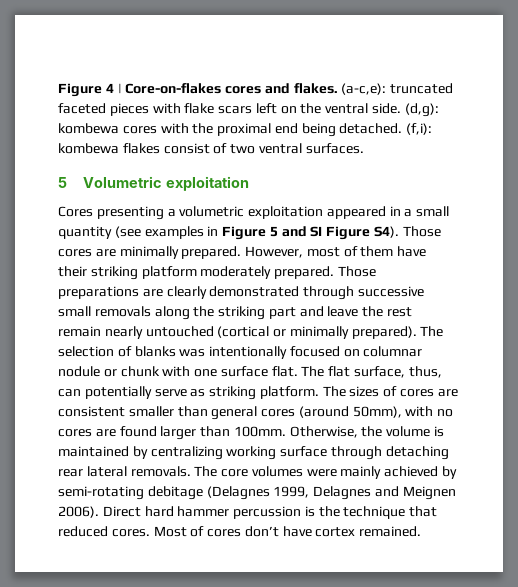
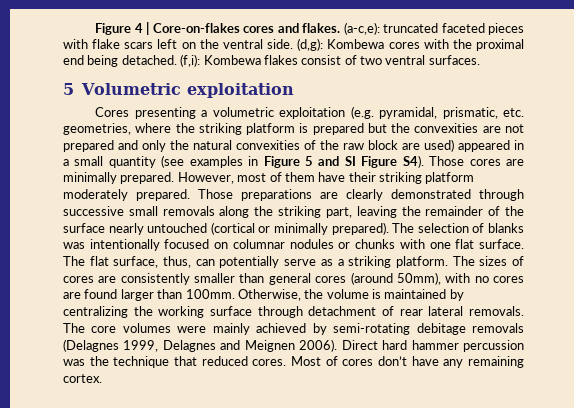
[58,123,119,134] kombewa -> [327,39,385,49] Kombewa
[58,143,119,154] kombewa -> [203,55,261,65] Kombewa
(324, 212) none -> [350,106,524,119] [63,123,524,135] [63,139,454,152] (e.g. pyramidal, prismatic, etc. geometries, where the striking platform is prepared but the convexities are not prepared and only the natural convexities of the raw block are used)
[268,306,413,319] [58,326,101,337] part and leave the rest remain -> [325,206,524,218] [63,223,105,233] part, leaving the remainder of the surface
[58,366,298,377] nodule or chunk with one surface flat. -> [289,239,525,249] nodules or chunks with one flat surface.
(206, 393) none -> [337,259,344,266] a
[58,406,125,417] consistent -> [120,273,190,285] consistently
(223, 453) none -> [133,306,153,316] the
[385,446,449,460] detaching -> [308,306,394,316] detachment of
(203, 493) none -> [472,323,524,333] removals
[304,506,315,517] is -> [63,359,85,366] was
[315,526,422,537] cortex remained. -> [443,356,525,368] [63,374,102,383] any remaining cortex.

